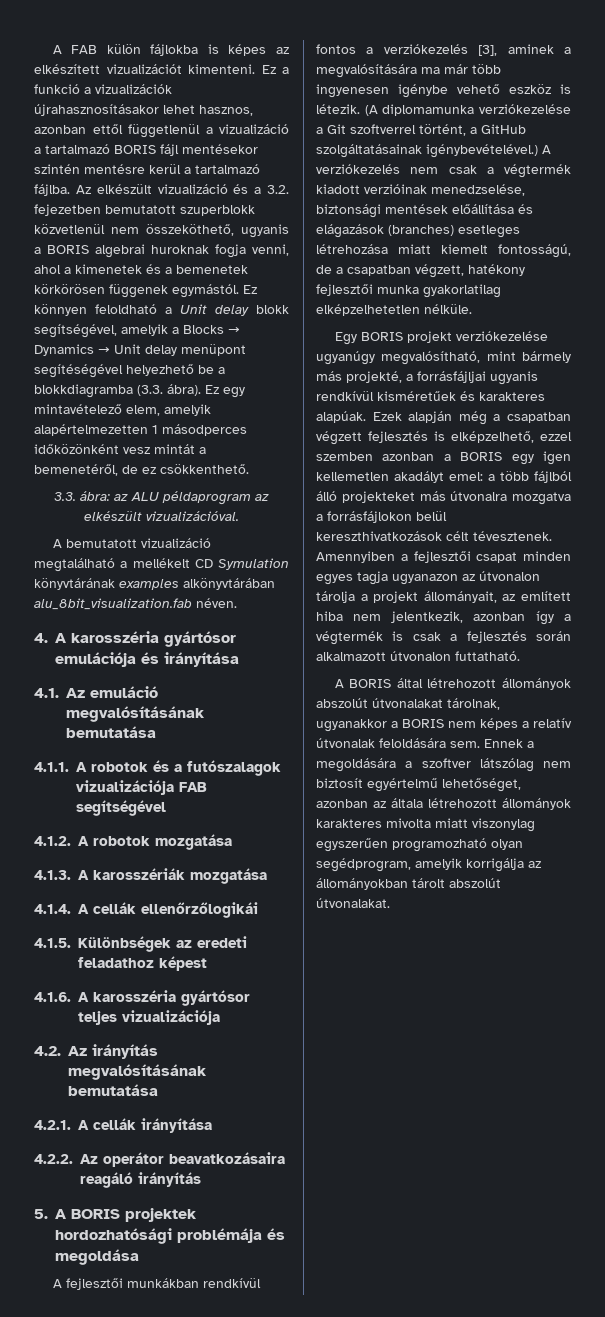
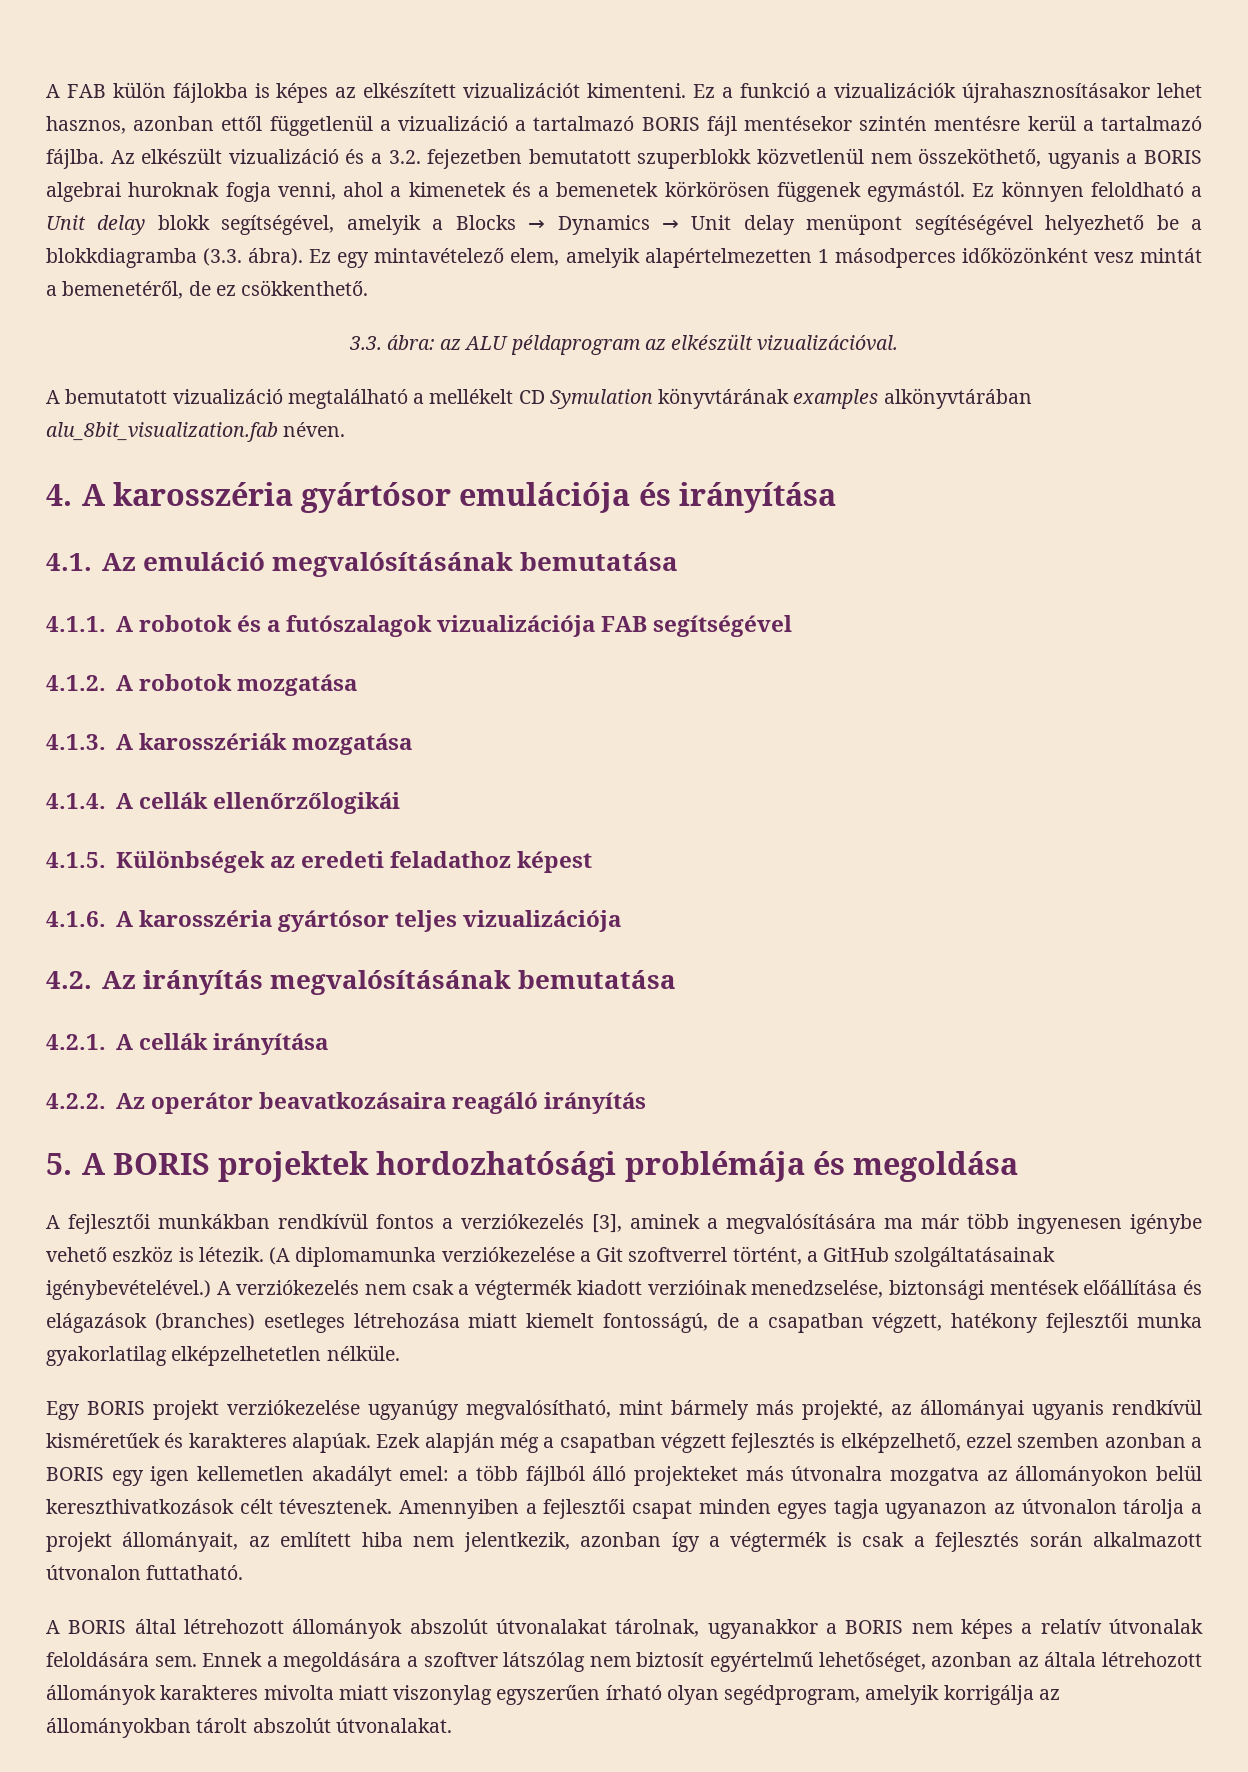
[406,371,486,383] a forrásfájljai -> [891,1400,1024,1420] az állományai
[316,511,412,523] a forrásfájlokon -> [986,1466,1149,1486] az állományokon
[392,838,487,852] programozható -> [605,1685,662,1700] írható

